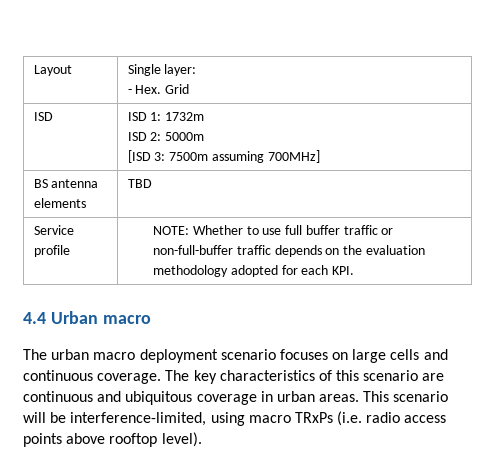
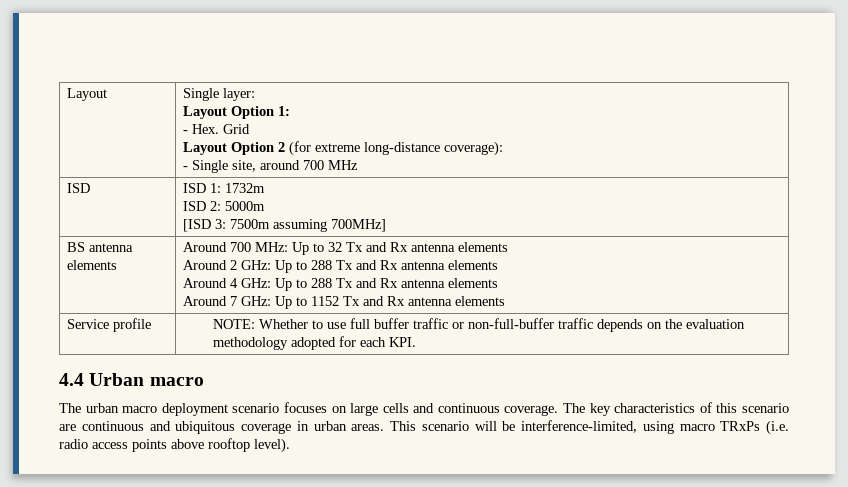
(197, 70) none -> [182,106,290,119] // Layout Option 1:
(190, 89) none -> [182,141,503,156] [182,160,358,173] // Layout Option 2 (for extreme long-distance coverage): // - Single site, around 700 MHz
[127,179,152,188] TBD -> [182,242,508,255] [182,260,498,273] [182,278,498,291] [182,296,505,309] Around 700 MHz: Up to 32 Tx and Rx antenna elements // Around 2 GHz: Up to 288 Tx and Rx antenna elements // Around 4 GHz: Up to 288 Tx and Rx antenna elements // Around 7 GHz: Up to 1152 Tx and Rx antenna elements

